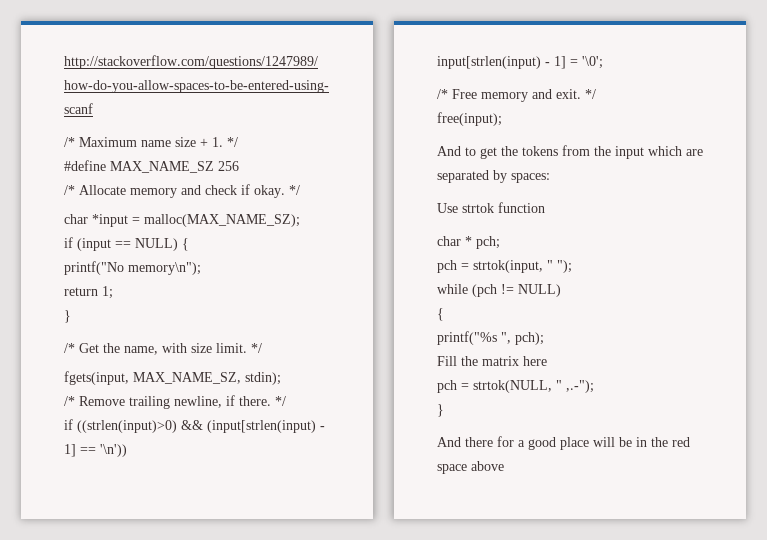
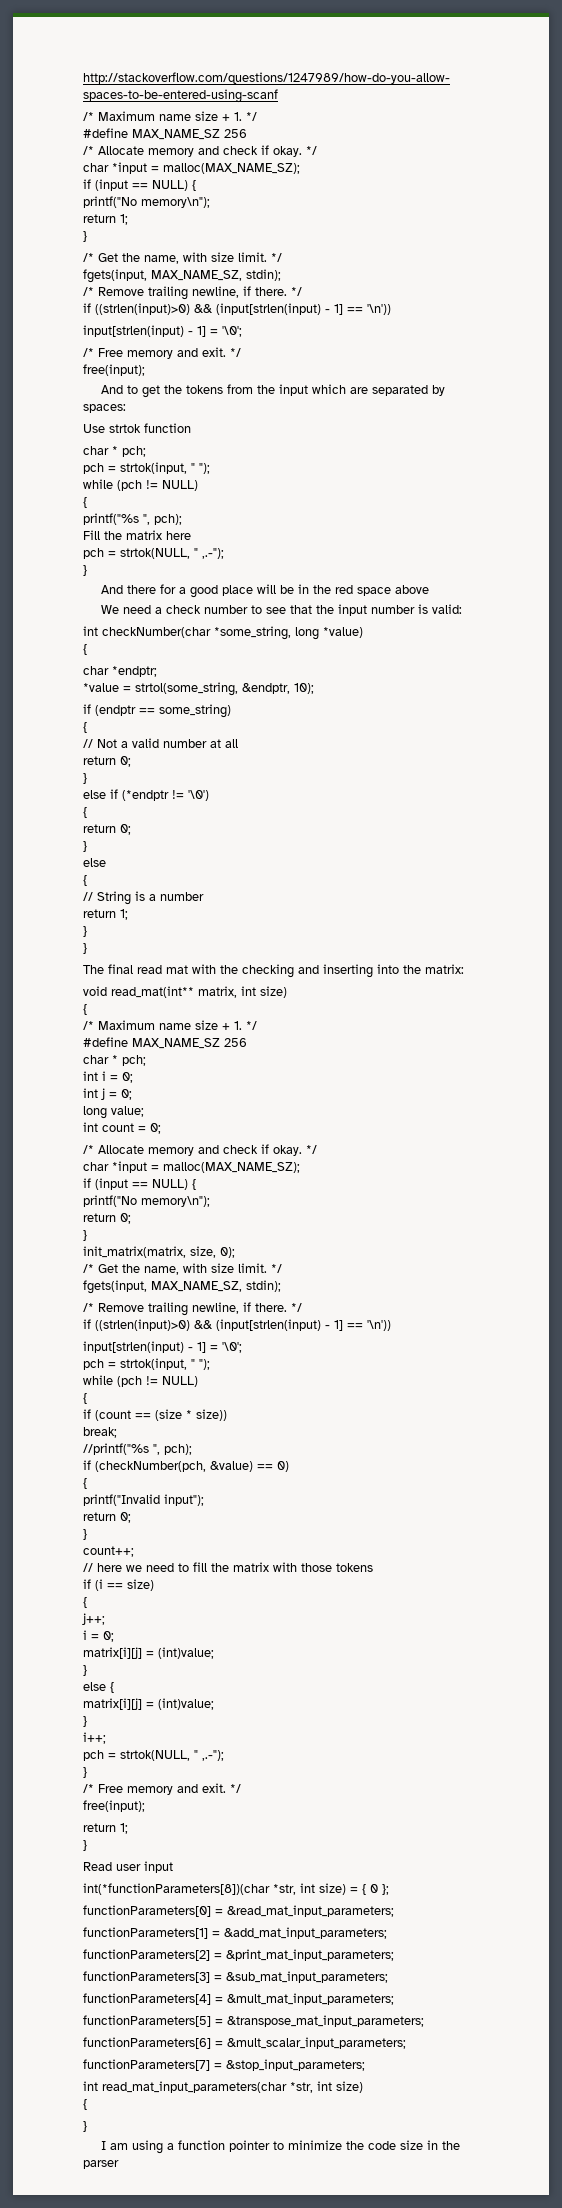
(504, 466) none -> [101,604,463,616] [83,626,363,640] [83,644,87,655] [83,666,157,677] [83,682,314,696] [83,704,231,718] [83,722,87,733] [83,738,238,748] [83,756,131,767] [83,773,87,784] [83,789,209,801] [83,807,87,818] [83,824,131,835] [83,841,87,852] [83,858,106,867] [83,875,87,886] [83,891,204,905] [83,909,128,920] [83,926,87,937] [83,943,87,954] [83,964,464,978] [83,986,287,998] [83,1004,87,1015] [83,1020,257,1030] [83,1037,247,1049] [83,1055,146,1066] [83,1071,133,1083] [83,1088,132,1100] [83,1106,144,1119] [83,1122,161,1134] [83,1144,317,1156] [83,1161,300,1173] [83,1178,196,1190] [83,1195,210,1207] [83,1213,131,1224] [83,1230,87,1241] [83,1246,235,1258] [83,1263,282,1275] [83,1280,281,1294] [83,1302,302,1316] [83,1319,391,1331] [83,1341,242,1353] [83,1358,210,1370] [83,1375,198,1387] [83,1393,87,1404] [83,1409,227,1421] [83,1427,117,1438] [83,1443,192,1455] [83,1460,289,1472] [83,1478,87,1489] [83,1494,204,1506] [83,1512,131,1523] [83,1529,87,1540] [83,1546,134,1557] [83,1562,373,1572] [83,1579,154,1591] [83,1597,87,1608] [82,1613,105,1625] [83,1630,114,1642] [83,1647,214,1659] [83,1665,87,1676] [83,1682,114,1693] [83,1698,214,1710] [83,1716,87,1727] [83,1732,106,1744] [83,1750,224,1761] [83,1767,87,1778] [83,1783,241,1795] [83,1800,145,1812] [83,1823,128,1834] [83,1840,87,1851] [83,1861,173,1873] [83,1883,389,1895] [83,1905,394,1917] [83,1927,387,1939] [83,1949,394,1961] [83,1971,388,1983] [83,1993,394,2005] [83,2015,424,2027] [83,2037,406,2049] [83,2059,365,2071] [83,2081,363,2093] [83,2099,87,2110] [83,2121,87,2132] [101,2140,461,2154] [83,2160,119,2169] // We need a check number to see that the input number is valid: // int checkNumber(char *some_string, long *value) // { // char *endptr; // *value = strtol(some_string, &endptr, 10); // if (endptr == some_string) // { // // Not a valid number at all // return 0; // } // else if (*endptr != '\0') // { // return 0; // } // else // { // // String is a number // return 1; // } // } // The final read mat with the checking and inserting into the matrix: // void read_mat(int** matrix, int size) // { // /* Maximum name size + 1. */ // #define MAX_NAME_SZ 256 // char * pch; // int i = 0; // int j = 0; // long value; // int count = 0; // /* Allocate memory and check if okay. */ // char *input = malloc(MAX_NAME_SZ); // if (input == NULL) { // printf("No memory\n"); // return 0; // } // init_matrix(matrix, size, 0); // /* Get the name, with size limit. */ // fgets(input, MAX_NAME_SZ, stdin); // /* Remove trailing newline, if there. */ // if ((strlen(input)>0) && (input[strlen(input) - 1] == '\n')) // input[strlen(input) - 1] = '\0'; // pch = strtok(input, " "); // while (pch != NULL) // { // if (count == (size * size)) // break; // //printf("%s ", pch); // if (checkNumber(pch, &value) == 0) // { // printf("Invalid input"); // return 0; // } // count++; // // here we need to fill the matrix with those tokens // if (i == size) // { // j++; // i = 0; // matrix[i][j] = (int)value; // } // else { // matrix[i][j] = (int)value; // } // i++; // pch = strtok(NULL, " ,.-"); // } // /* Free memory and exit. */ // free(input); // return 1; // } // Read user input // int(*functionParameters[8])(char *str, int size) = { 0 }; // functionParameters[0] = &read_mat_input_parameters; // functionParameters[1] = &add_mat_input_parameters; // functionParameters[2] = &print_mat_input_parameters; // functionParameters[3] = &sub_mat_input_parameters; // functionParameters[4] = &mult_mat_input_parameters; // functionParameters[5] = &transpose_mat_input_parameters; // functionParameters[6] = &mult_scalar_input_parameters; // functionParameters[7] = &stop_input_parameters; // int read_mat_input_parameters(char *str, int size) // { // } // I am using a function pointer to minimize the code size in the parser

